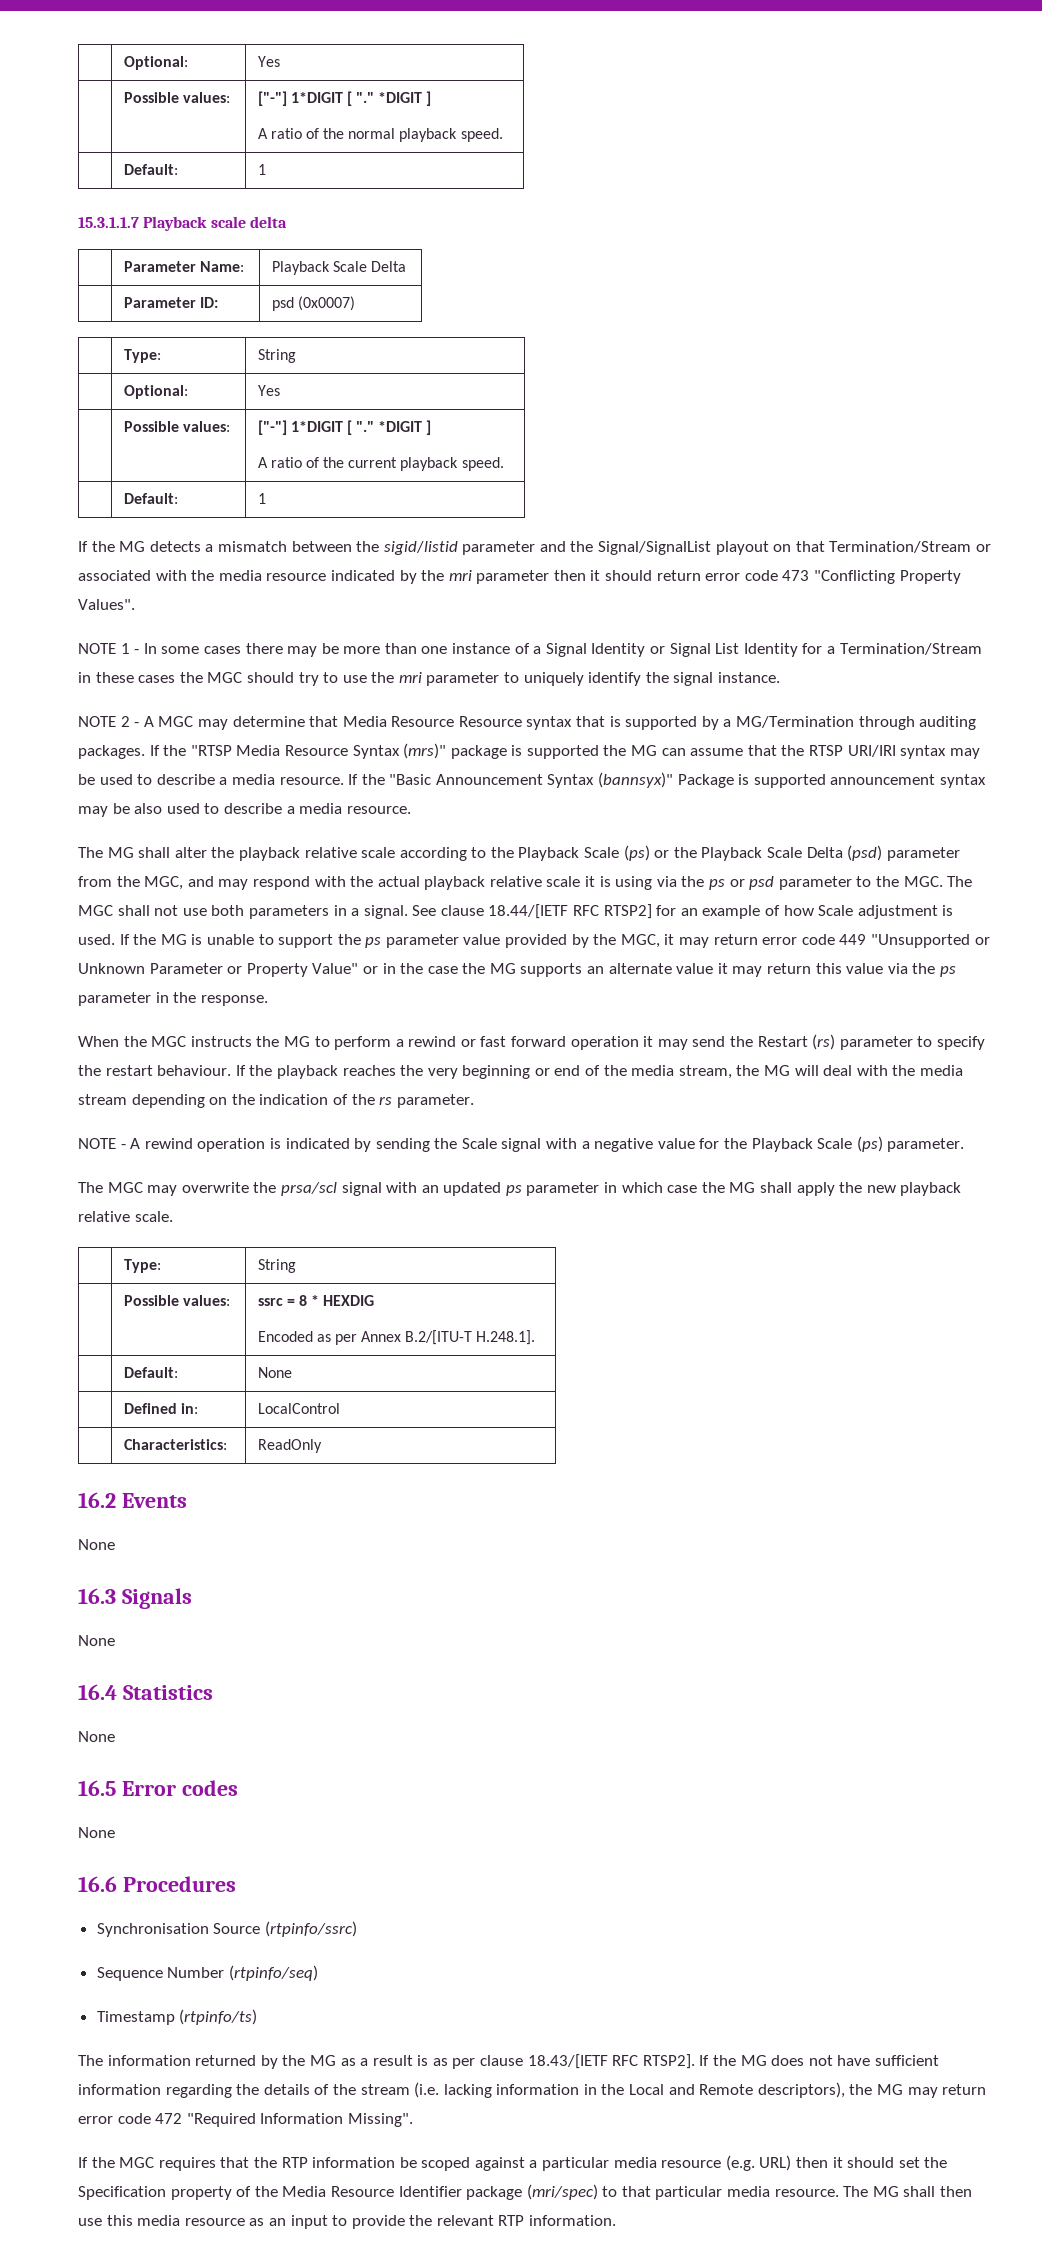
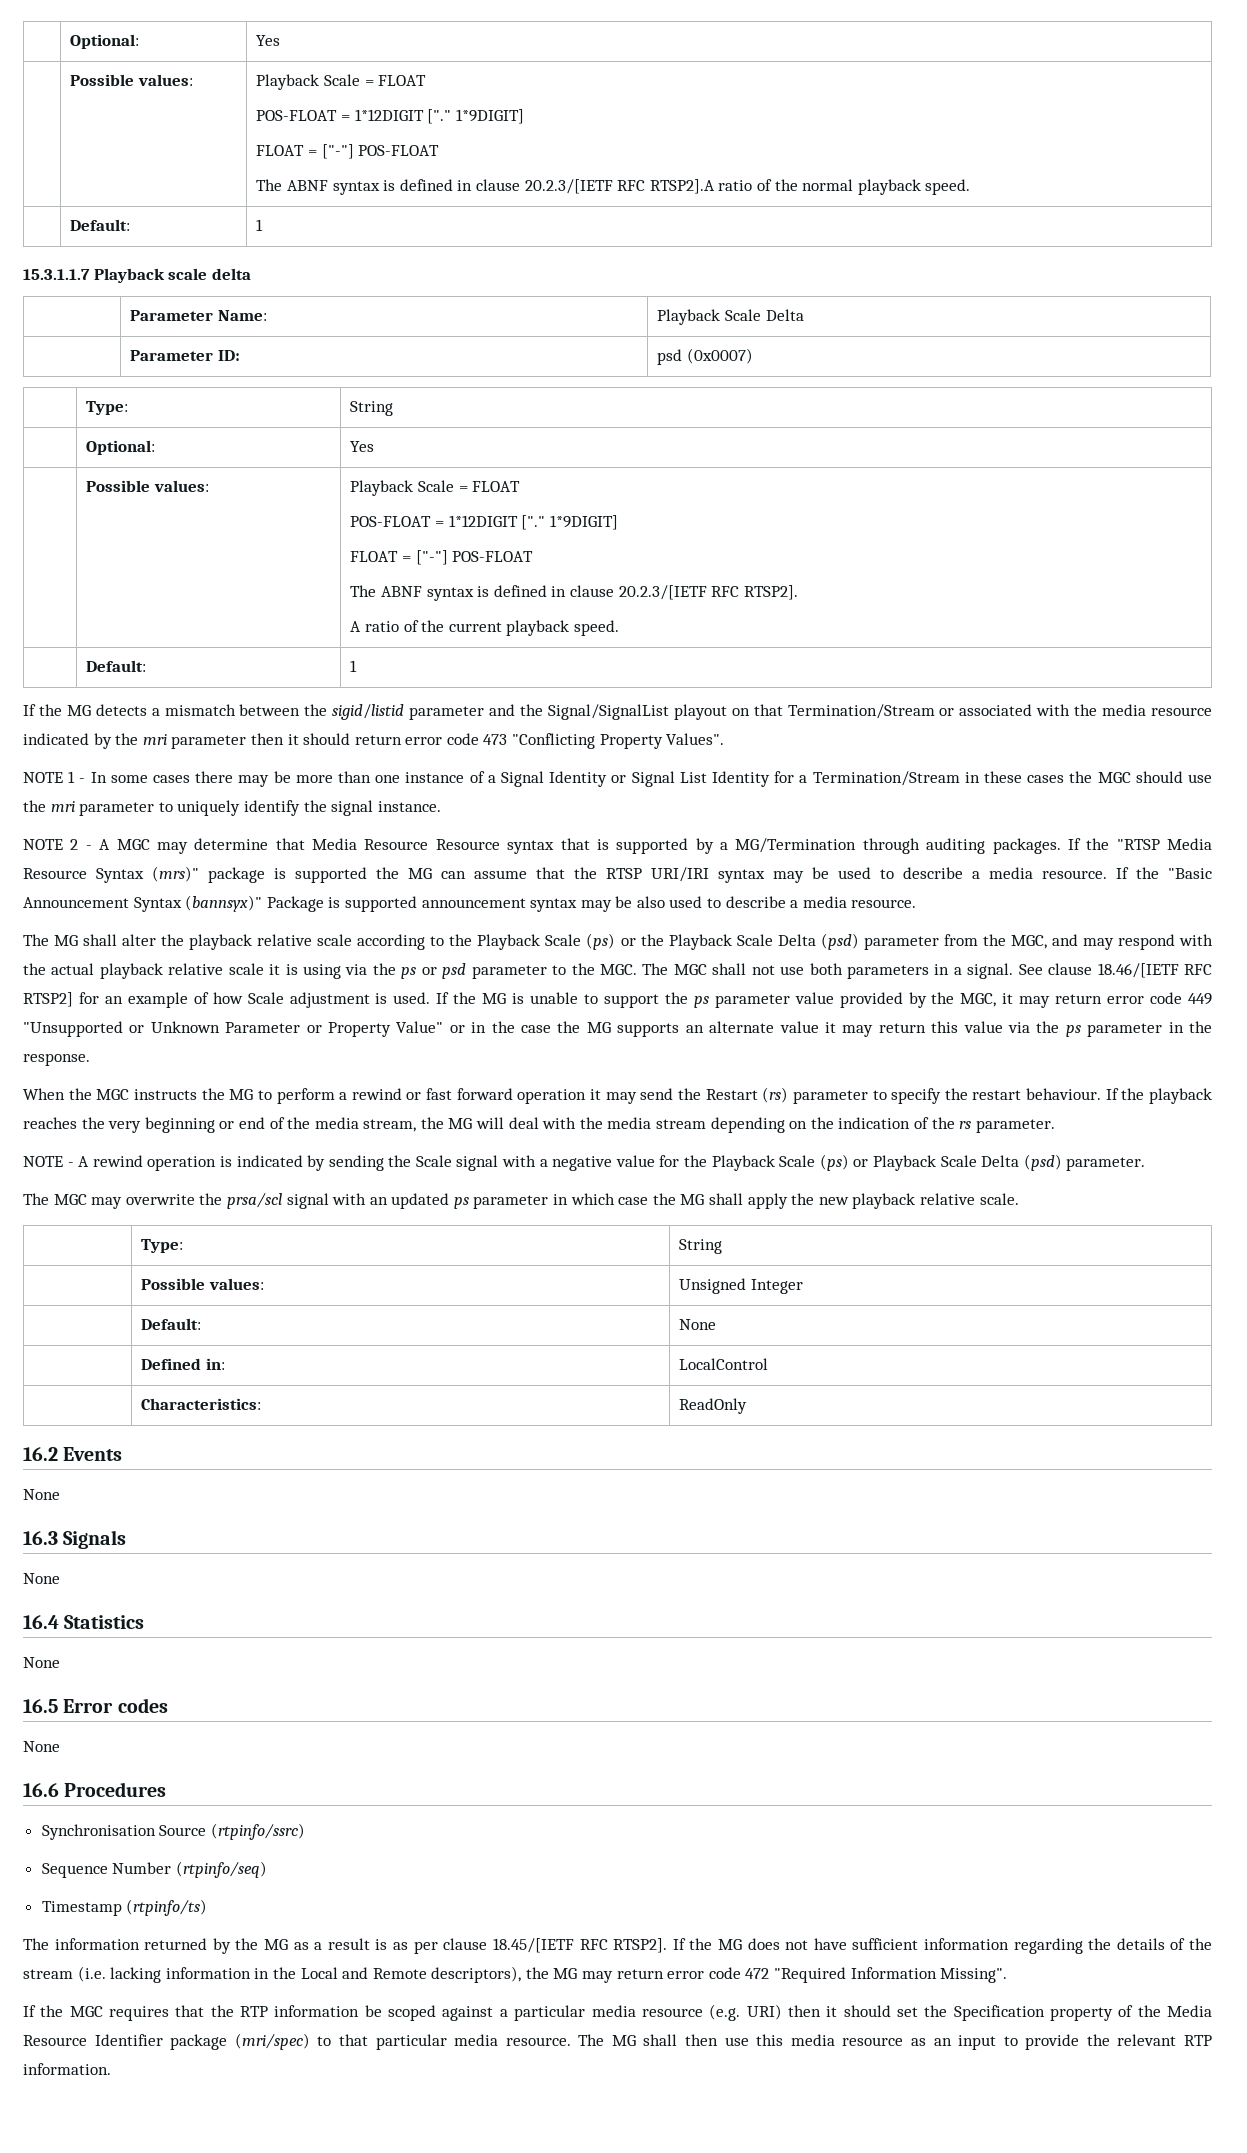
[123,56,188,70] [257,56,280,67] [123,92,230,103] [257,91,432,106] [257,128,268,139] | Optional: | Yes // | Possible values: | ["-"] 1*DIGIT [ "." *DIGIT ] // A -> [70,34,140,49] [256,35,281,46] [70,74,194,86] [256,74,427,90] [256,109,524,124] [256,144,440,159] [256,179,715,195] | Optional: | Yes // | Possible values: | Playback Scale = FLOAT // POS-FLOAT = 1*12DIGIT ["." 1*9DIGIT] // FLOAT = ["-"] POS-FLOAT // The ABNF syntax is defined in clause 20.2.3/[IETF RFC RTSP2].A
[257,420,432,435] ["-"] 1*DIGIT [ "." *DIGIT ] -> [350,480,521,496] [350,515,618,530] [350,550,534,565] [350,585,798,601] Playback Scale = FLOAT // POS-FLOAT = 1*12DIGIT ["." 1*9DIGIT] // FLOAT = ["-"] POS-FLOAT // The ABNF syntax is defined in clause 20.2.3/[IETF RFC RTSP2].
[298,672,339,686] try to -> (1183, 777) none
[488,904,569,919] 18.44/[IETF -> [1097,963,1179,978] 18.46/[IETF
(883, 1144) none -> [853,1154,1062,1171] or Playback Scale Delta (psd)
[257,1295,375,1306] [257,1330,536,1345] ssrc = 8 * HEXDIG // Encoded as per Annex B.2/[ITU-T H.248.1]. -> [679,1278,804,1294] Unsigned Integer
[527,2054,608,2069] 18.43/[IETF -> [492,1938,574,1953] 18.45/[IETF
[759,2155,792,2171] URL) -> [746,2004,782,2020] URI)

